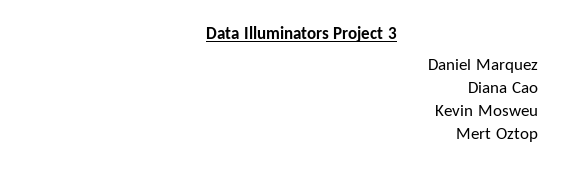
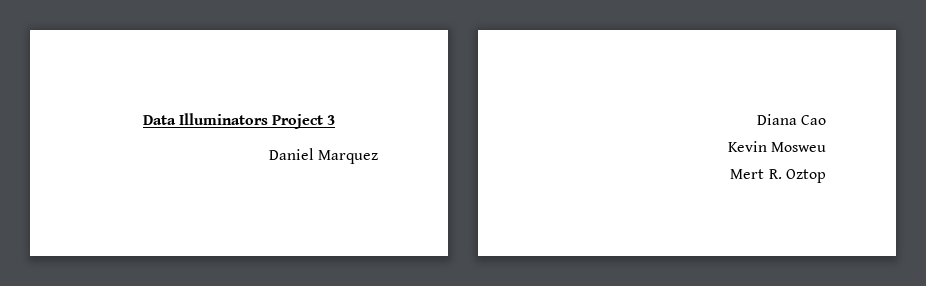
(492, 133) none -> [768,169,782,179] R.

